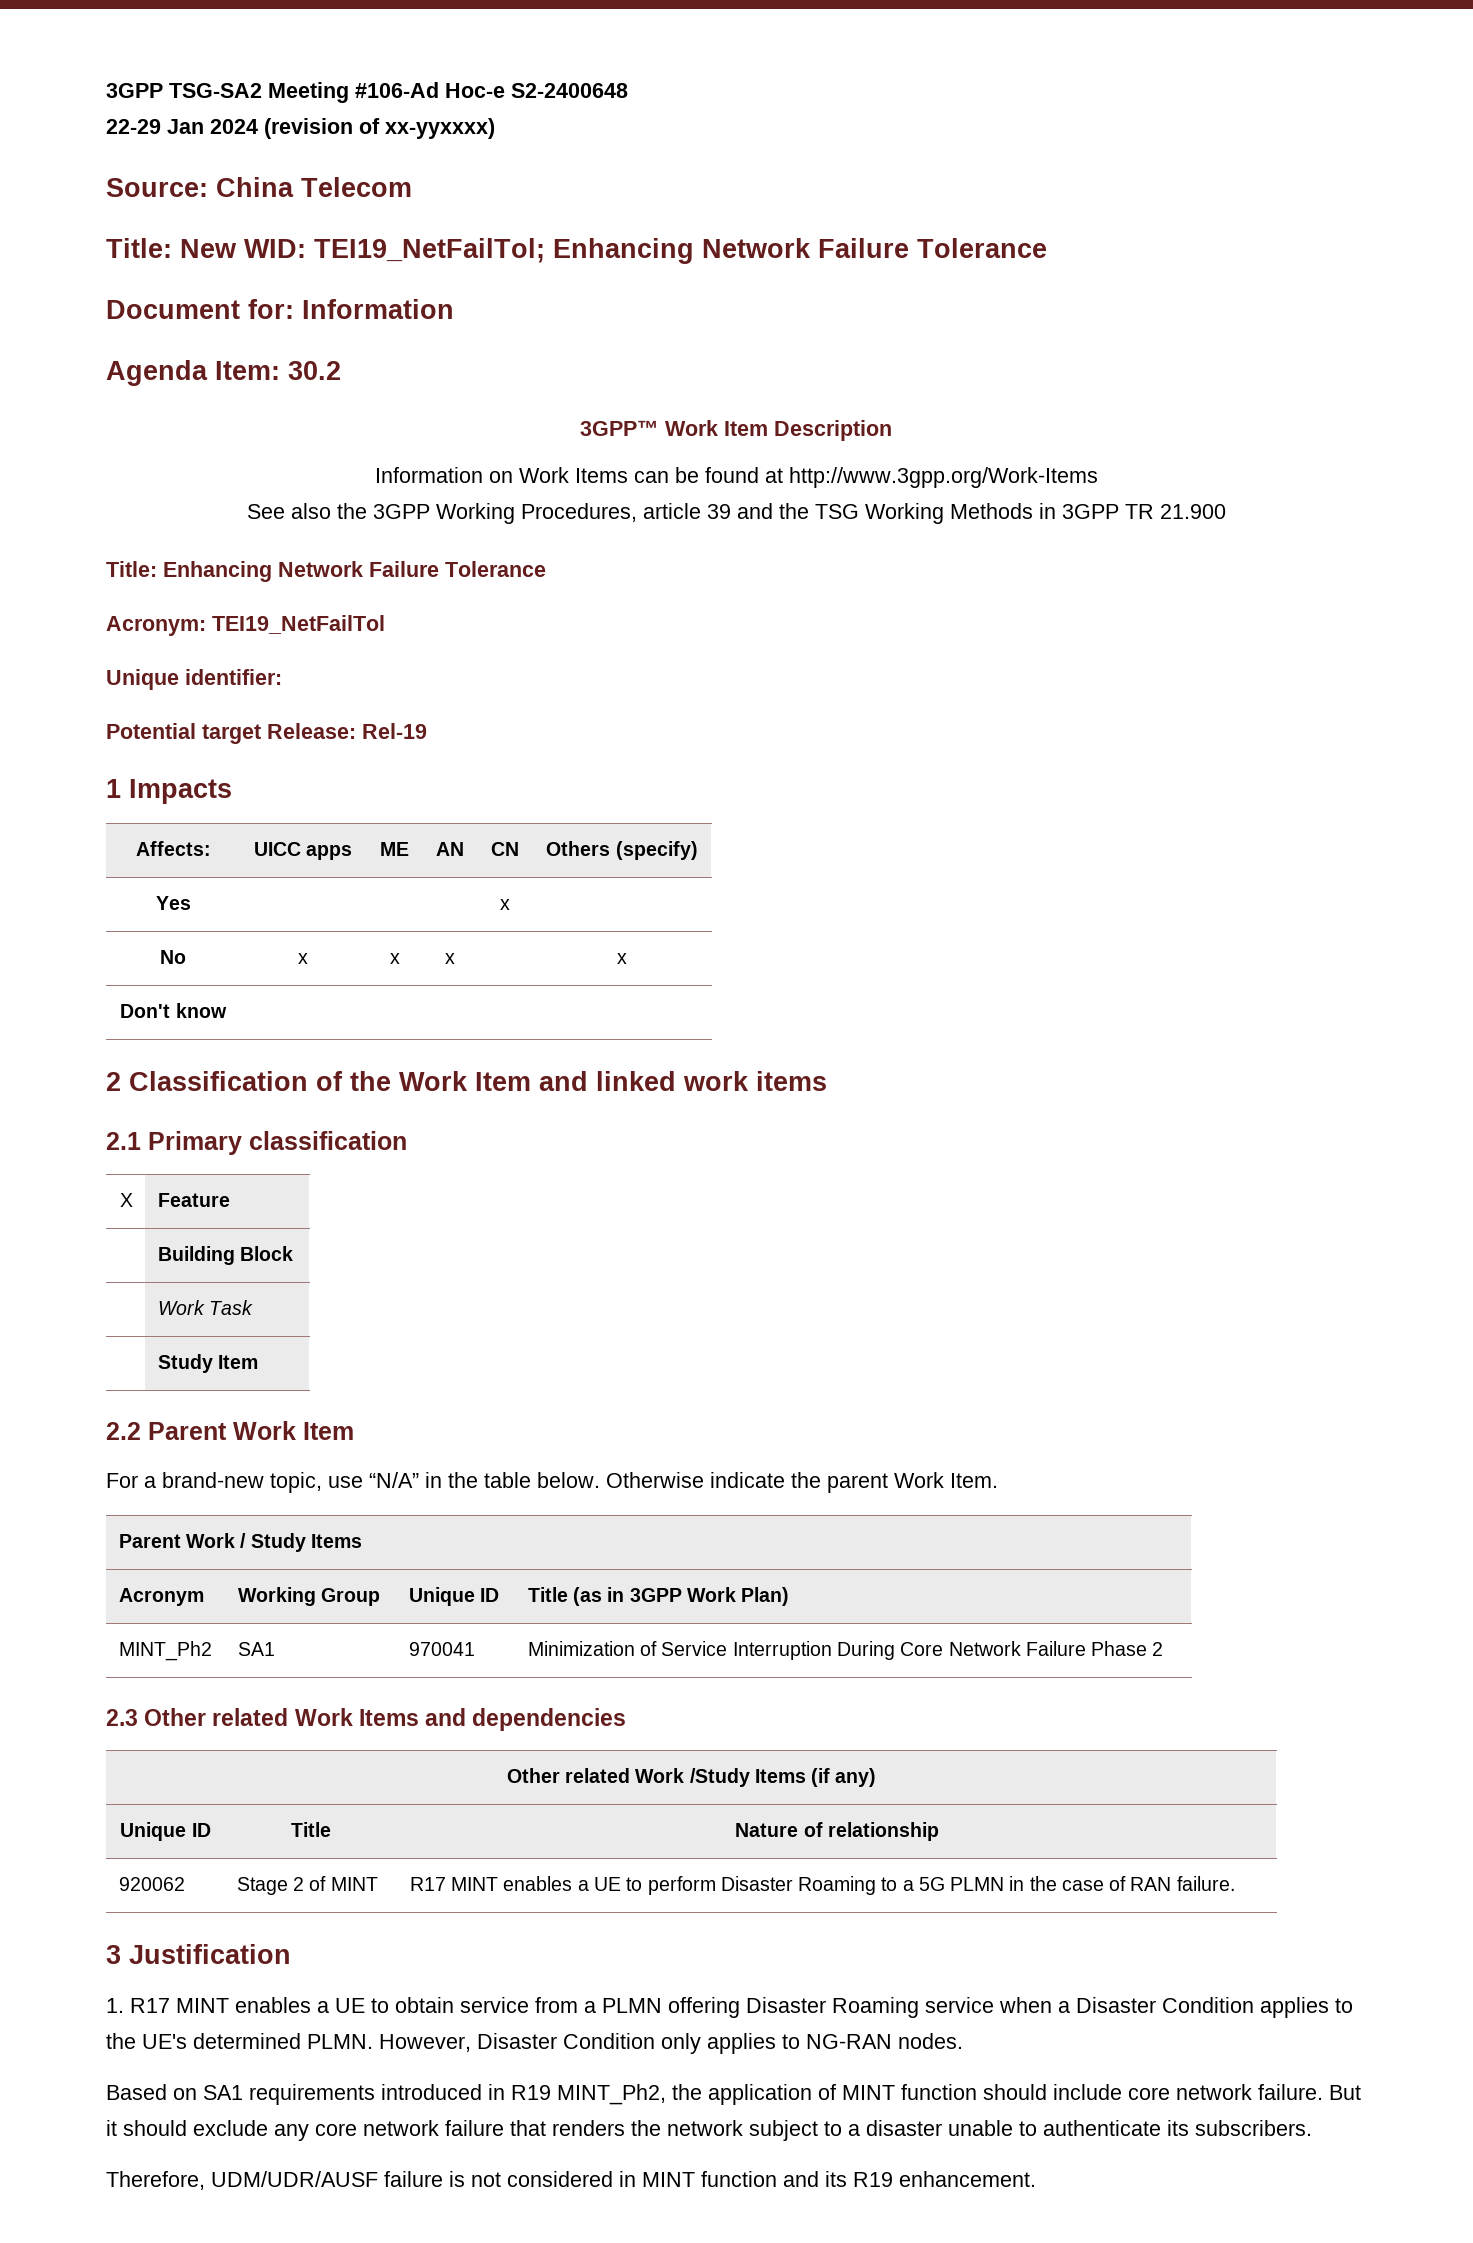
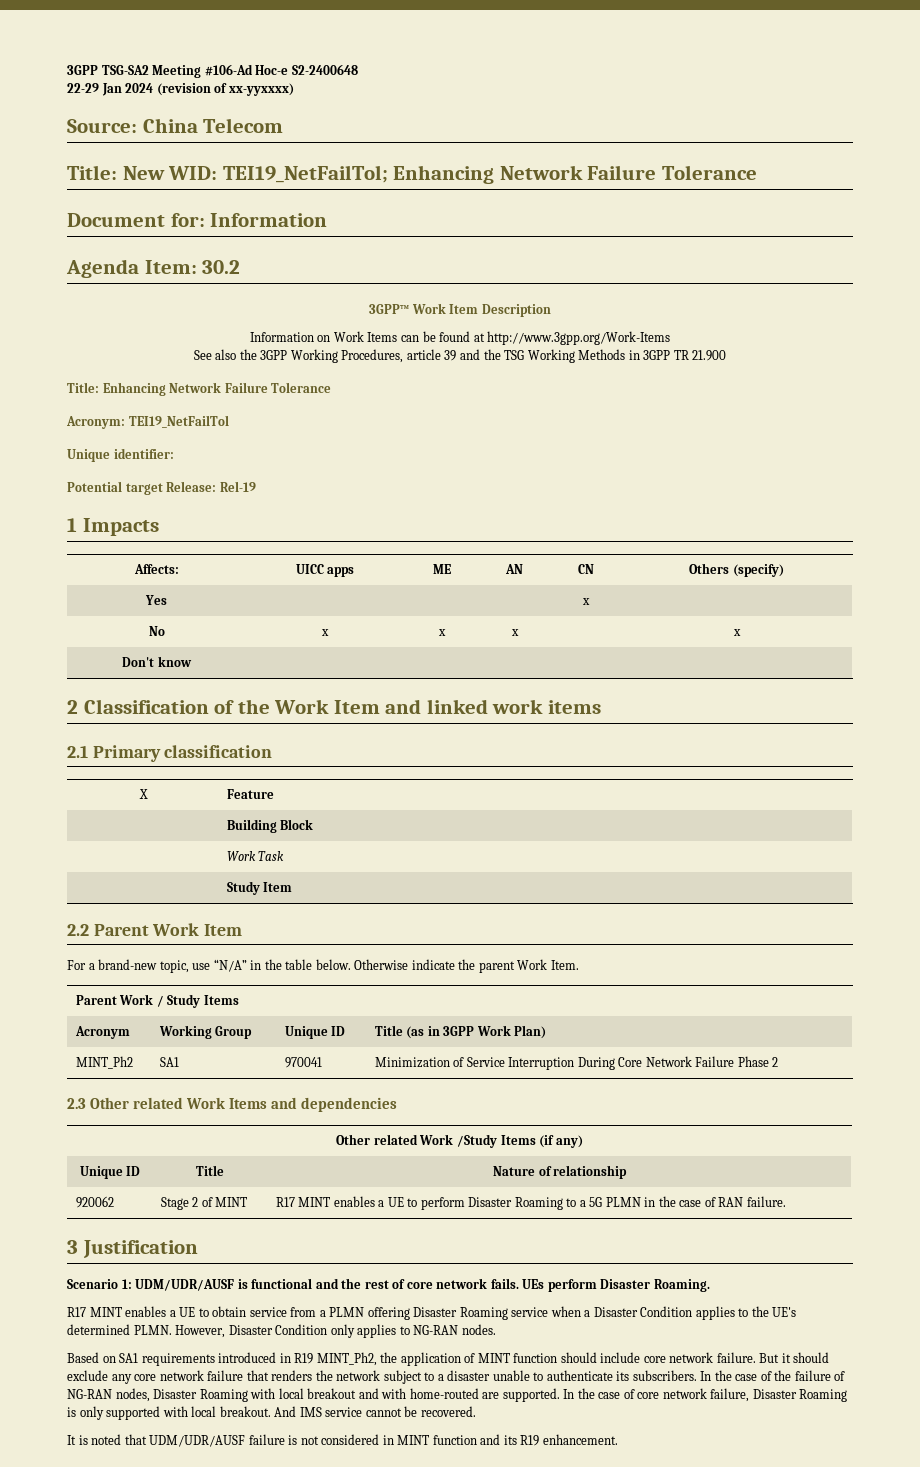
[106,1998,124,2013] 1. -> [67,1278,710,1292] Scenario 1: UDM/UDR/AUSF is functional and the rest of core network fails. UEs perform Disaster Roaming. //
[106,2171,205,2190] // Therefore, -> [700,1370,846,1381] [67,1388,848,1402] [67,1406,476,1420] [67,1434,147,1445] In the case of the failure of NG-RAN nodes, Disaster Roaming with local breakout and with home-routed are supported. In the case of core network failure, Disaster Roaming is only supported with local breakout. And IMS service cannot be recovered. // It is noted that

